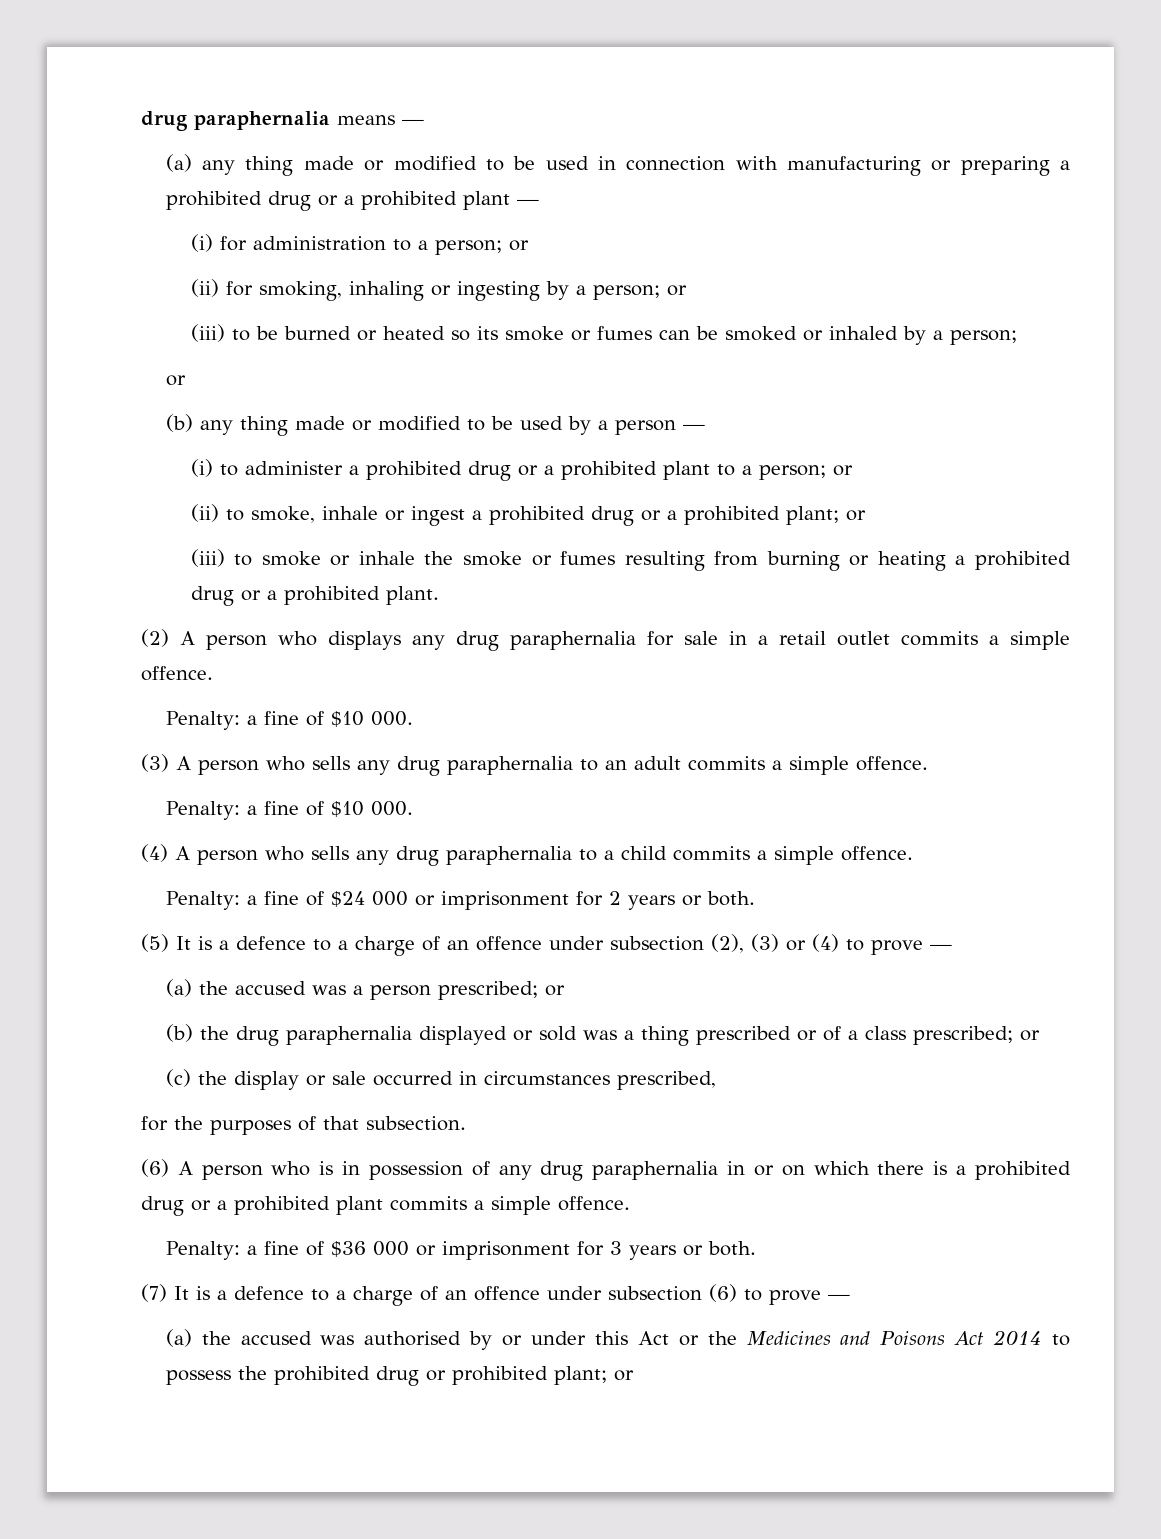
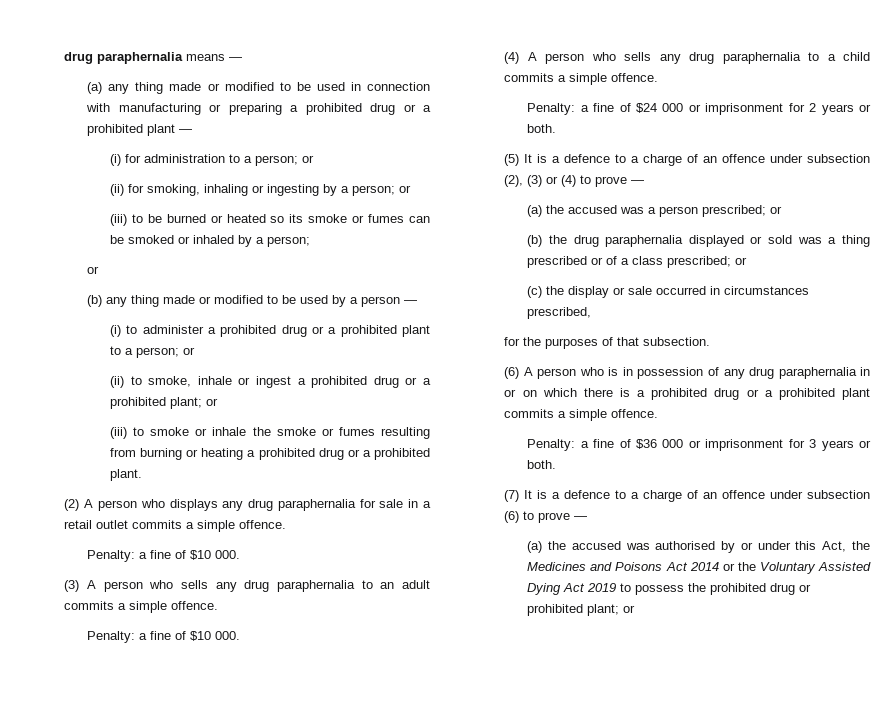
[637,1331,699,1346] Act or -> [822,541,847,552] Act,
(1043, 1337) none -> [722,562,871,574] [527,583,617,595] or the Voluntary Assisted Dying Act 2019

